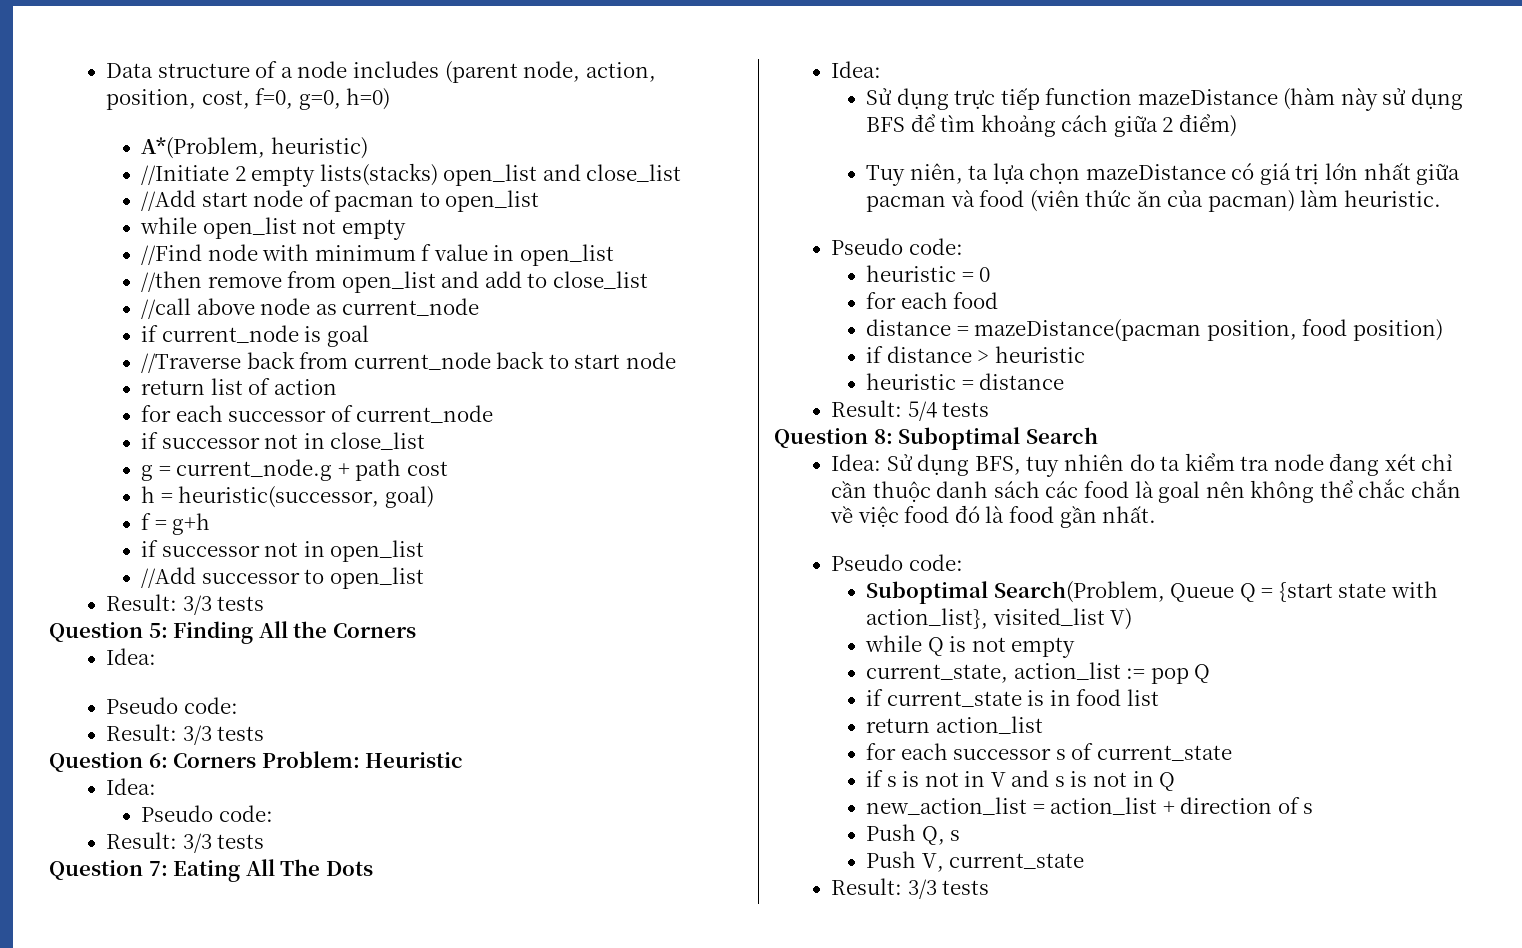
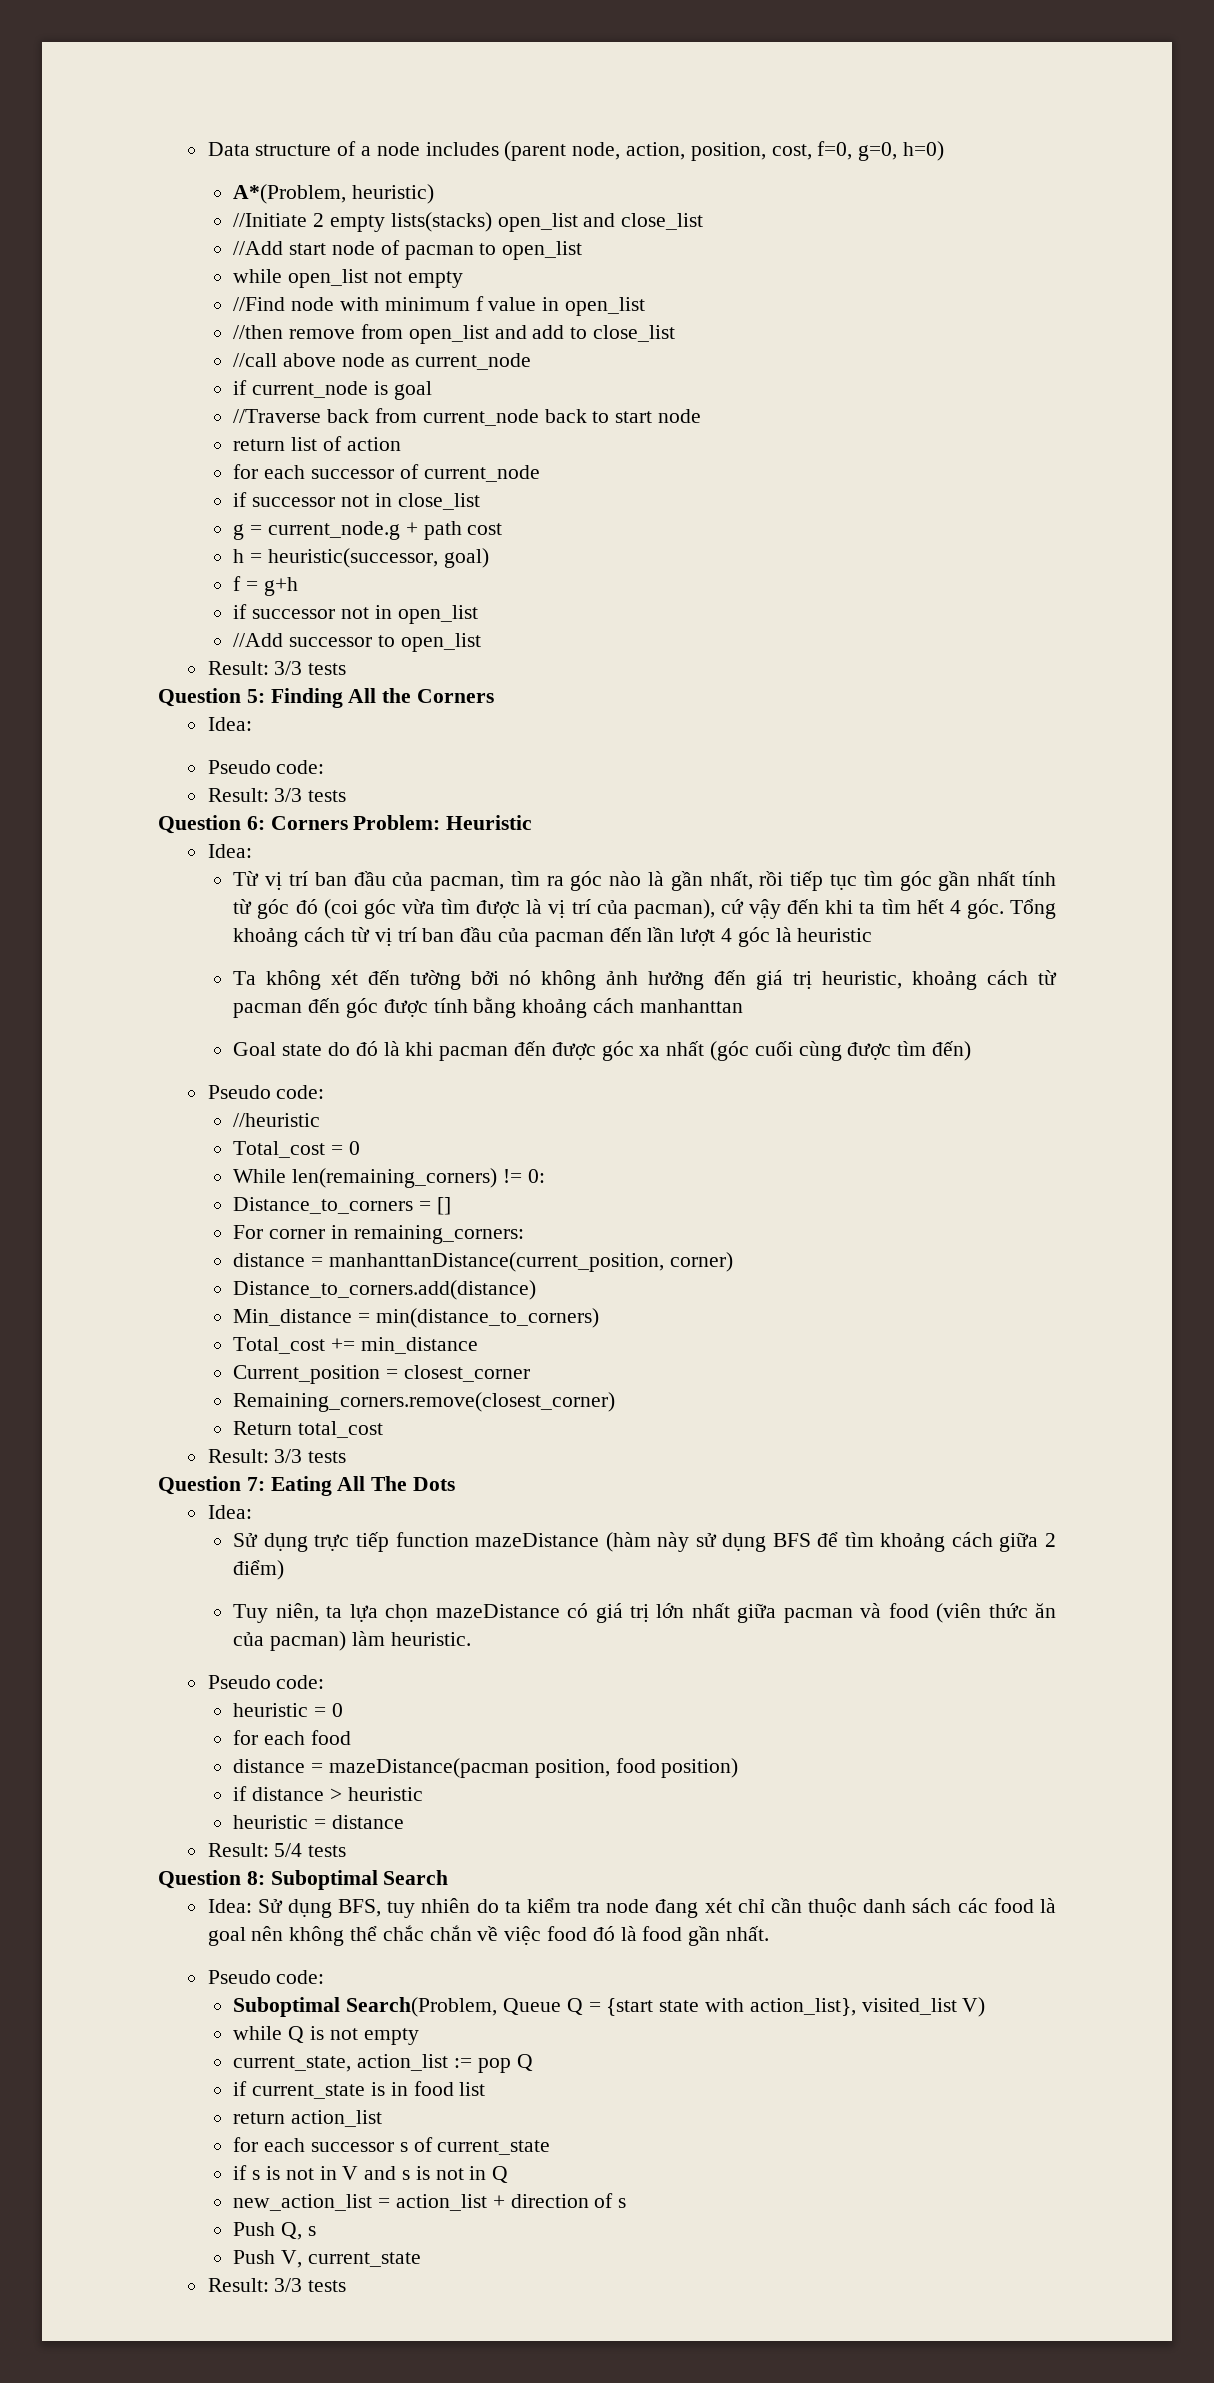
[141,805,273,822] Pseudo code: -> [233,871,1056,891] [233,899,1057,919] [233,927,873,947] [233,970,1057,990] [233,997,743,1018] [233,1041,972,1061] [207,1085,325,1099] [233,1113,321,1127] [233,1141,360,1158] [233,1168,545,1188] [233,1197,451,1215] [233,1225,524,1244] [233,1252,733,1272] [233,1280,537,1300] [233,1308,599,1328] [233,1337,478,1354] [233,1365,530,1384] [233,1392,616,1412] [233,1421,384,1438] Từ vị trí ban đầu của pacman, tìm ra góc nào là gần nhất, rồi tiếp tục tìm góc gần nhất tính từ góc đó (coi góc vừa tìm được là vị trí của pacman), cứ vậy đến khi ta tìm hết 4 góc. Tổng khoảng cách từ vị trí ban đầu của pacman đến lần lượt 4 góc là heuristic // Ta không xét đến tường bởi nó không ảnh hưởng đến giá trị heuristic, khoảng cách từ pacman đến góc được tính bằng khoảng cách manhanttan // Goal state do đó là khi pacman đến được góc xa nhất (góc cuối cùng được tìm đến) // Pseudo code: // //heuristic // Total_cost = 0 // While len(remaining_corners) != 0: // Distance_to_corners = [] // For corner in remaining_corners: // distance = manhanttanDistance(current_position, corner) // Distance_to_corners.add(distance) // Min_distance = min(distance_to_corners) // Total_cost += min_distance // Current_position = closest_corner // Remaining_corners.remove(closest_corner) // Return total_cost

